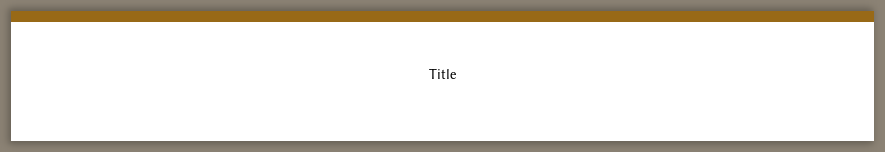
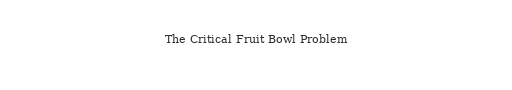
[428,68,457,79] Title -> [165,34,348,43] The Critical Fruit Bowl Problem

